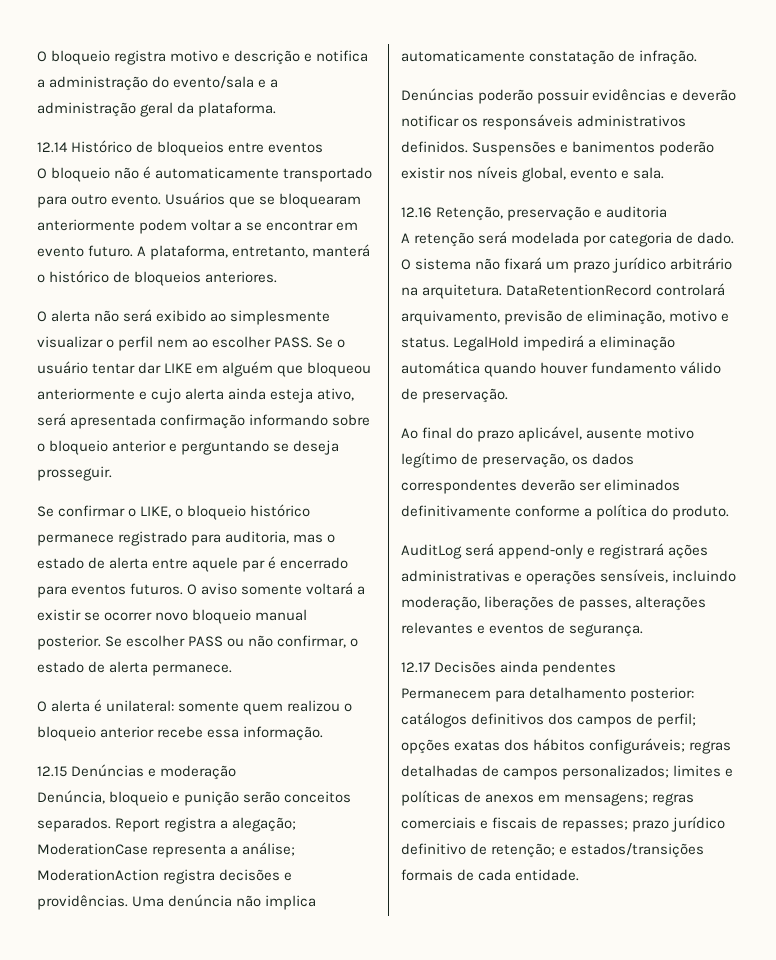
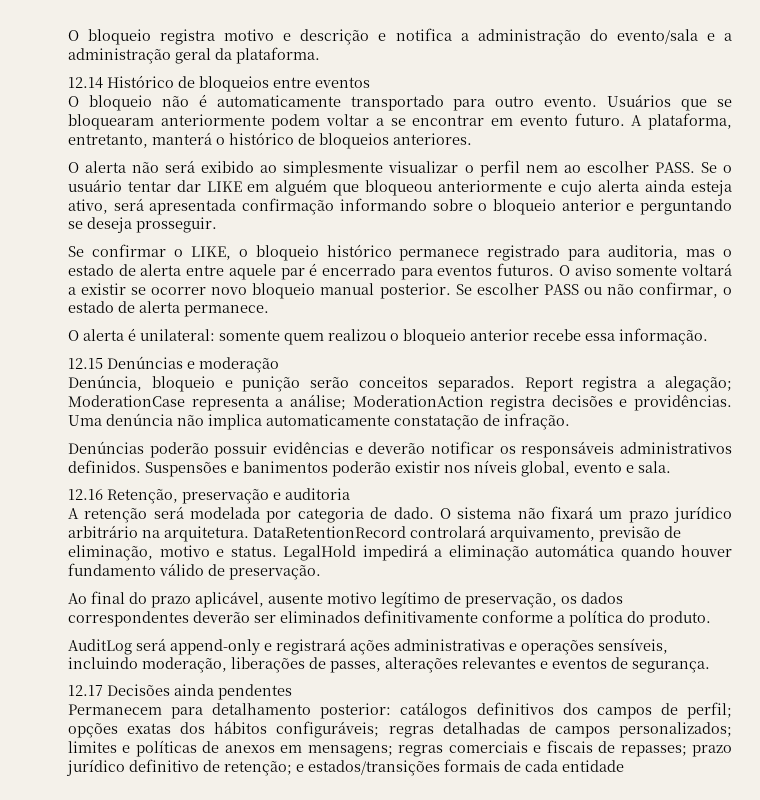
[515,869,580,881] entidade. -> [562,760,624,772] entidade

